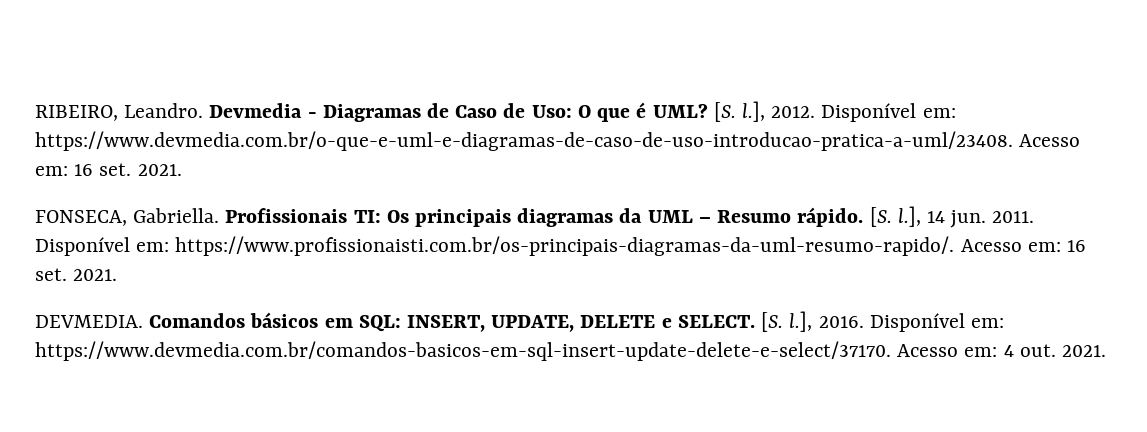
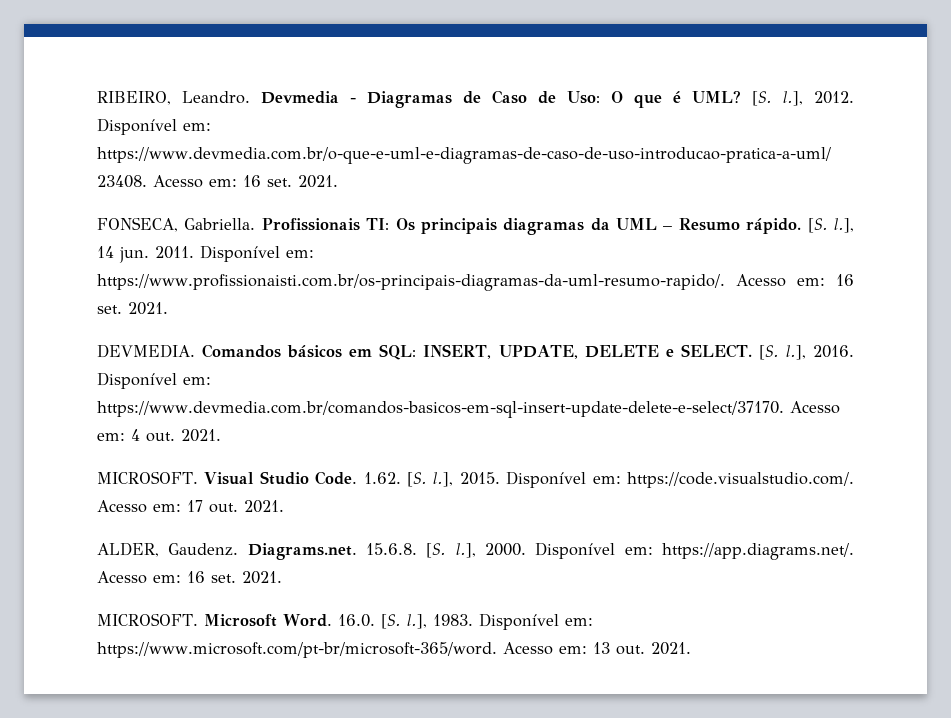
(1107, 351) none -> [97,471,854,488] [97,500,284,513] [97,542,854,560] [97,571,282,584] [97,613,593,630] [97,642,691,658] // MICROSOFT. Visual Studio Code. 1.62. [S. l.], 2015. Disponível em: https://code.visualstudio.com/. Acesso em: 17 out. 2021. // ALDER, Gaudenz. Diagrams.net. 15.6.8. [S. l.], 2000. Disponível em: https://app.diagrams.net/. Acesso em: 16 set. 2021. // MICROSOFT. Microsoft Word. 16.0. [S. l.], 1983. Disponível em: https://www.microsoft.com/pt-br/microsoft-365/word. Acesso em: 13 out. 2021.

